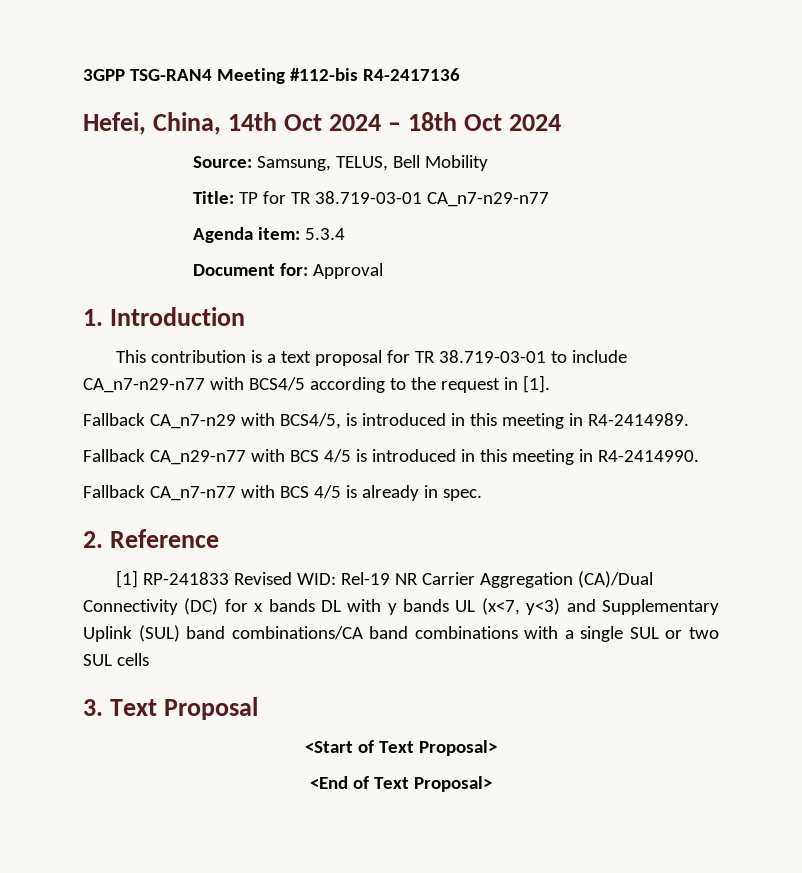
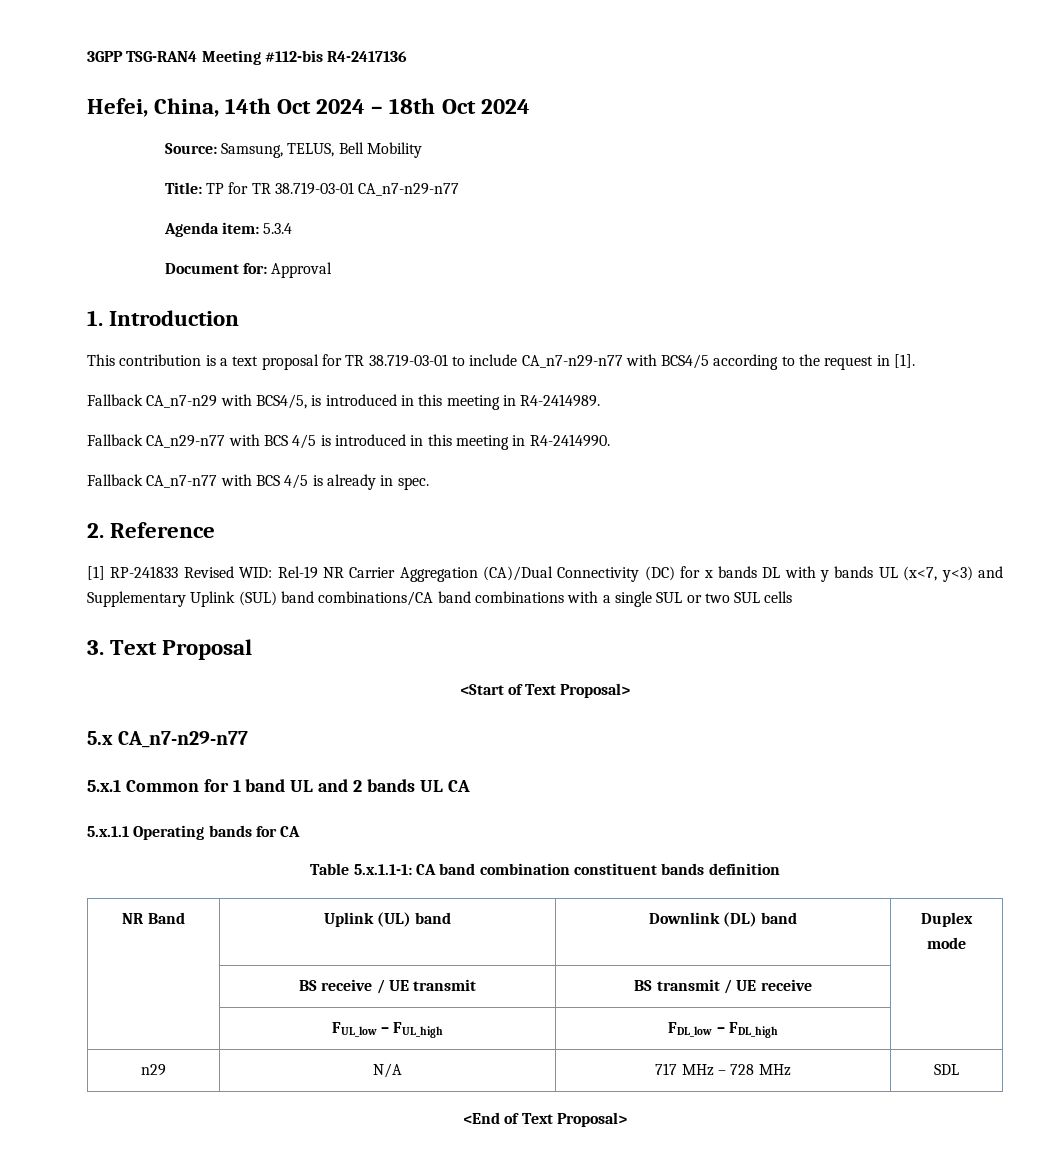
(497, 748) none -> [87,731,249,748] [87,779,470,792] [87,825,301,840] [310,863,780,875] [122,912,185,924] [323,912,452,927] [648,912,798,927] [921,912,973,927] [927,937,966,949] [298,979,477,994] [634,979,812,994] [331,1022,444,1038] [668,1022,778,1038] [141,1064,166,1076] [373,1063,403,1078] [655,1063,791,1076] [934,1064,959,1075] // 5.x CA_n7-n29-n77 // 5.x.1 Common for 1 band UL and 2 bands UL CA // 5.x.1.1 Operating bands for CA // Table 5.x.1.1-1: CA band combination constituent bands definition // NR Band | Uplink (UL) band | Downlink (DL) band | Duplex // mode // | BS receive / UE transmit | BS transmit / UE receive | // | FUL_low – FUL_high | FDL_low – FDL_high | // n29 | N/A | 717 MHz – 728 MHz | SDL

